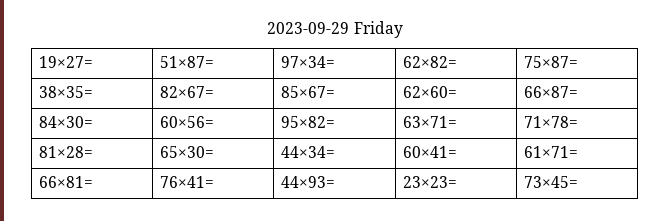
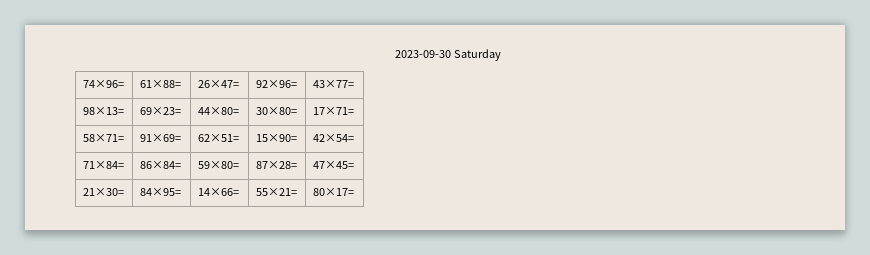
[267,21,403,38] [38,56,93,68] [159,56,214,68] [280,56,335,68] [402,56,457,68] [523,56,578,68] [38,86,93,98] [159,86,214,98] [280,86,335,98] [402,86,457,98] [523,86,578,98] [38,116,93,128] [159,116,214,128] [280,116,335,128] [402,116,457,128] [523,116,578,128] [38,146,93,158] [159,146,214,158] [280,146,335,158] [402,146,457,158] [523,146,578,158] [38,176,93,188] [159,176,214,188] [280,176,335,188] [402,176,457,188] [523,176,578,188] 2023-09-29 Friday // 19×27= | 51×87= | 97×34= | 62×82= | 75×87= // 38×35= | 82×67= | 85×67= | 62×60= | 66×87= // 84×30= | 60×56= | 95×82= | 63×71= | 71×78= // 81×28= | 65×30= | 44×34= | 60×41= | 61×71= // 66×81= | 76×41= | 44×93= | 23×23= | 73×45= -> [395,49,501,61] [82,80,124,88] [139,80,181,88] [197,80,239,88] [255,80,297,88] [312,80,354,88] [82,107,124,115] [139,107,181,115] [197,107,239,115] [255,107,297,115] [312,107,354,115] [82,134,124,142] [139,134,181,142] [197,134,239,142] [255,134,297,142] [312,134,354,142] [82,161,124,169] [139,161,181,169] [197,161,239,169] [255,161,297,169] [312,161,354,169] [82,188,124,196] [139,188,181,196] [197,188,239,196] [255,188,297,196] [312,188,354,196] 2023-09-30 Saturday // 74×96= | 61×88= | 26×47= | 92×96= | 43×77= // 98×13= | 69×23= | 44×80= | 30×80= | 17×71= // 58×71= | 91×69= | 62×51= | 15×90= | 42×54= // 71×84= | 86×84= | 59×80= | 87×28= | 47×45= // 21×30= | 84×95= | 14×66= | 55×21= | 80×17=

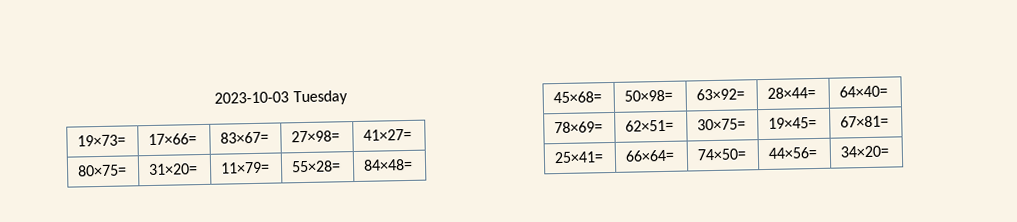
[395,49,501,61] [82,80,124,88] [139,80,181,88] [197,80,239,88] [255,80,297,88] [312,80,354,88] [82,107,124,115] [139,107,181,115] [197,107,239,115] [255,107,297,115] [312,107,354,115] [82,134,124,142] [139,134,181,142] [197,134,239,142] [255,134,297,142] [312,134,354,142] [82,161,124,169] [139,161,181,169] [197,161,239,169] [255,161,297,169] [312,161,354,169] [82,188,124,196] [139,188,181,196] [197,188,239,196] [255,188,297,196] [312,188,354,196] 2023-09-30 Saturday // 74×96= | 61×88= | 26×47= | 92×96= | 43×77= // 98×13= | 69×23= | 44×80= | 30×80= | 17×71= // 58×71= | 91×69= | 62×51= | 15×90= | 42×54= // 71×84= | 86×84= | 59×80= | 87×28= | 47×45= // 21×30= | 84×95= | 14×66= | 55×21= | 80×17= -> [214,90,348,106] [77,134,127,147] [148,133,198,146] [220,131,270,144] [291,130,341,143] [363,128,413,141] [77,164,128,177] [148,163,199,176] [220,161,271,174] [291,160,342,173] [363,158,414,171] [553,91,603,104] [624,89,674,102] [696,88,746,101] [767,86,817,99] [839,85,889,98] [554,121,604,134] [625,119,675,132] [697,118,747,131] [768,116,818,129] [840,115,890,128] [554,151,605,164] [625,149,676,162] [697,148,747,161] [768,146,818,159] [840,145,890,158] 2023-10-03 Tuesday // 19×73= | 17×66= | 83×67= | 27×98= | 41×27= // 80×75= | 31×20= | 11×79= | 55×28= | 84×48= // 45×68= | 50×98= | 63×92= | 28×44= | 64×40= // 78×69= | 62×51= | 30×75= | 19×45= | 67×81= // 25×41= | 66×64= | 74×50= | 44×56= | 34×20=

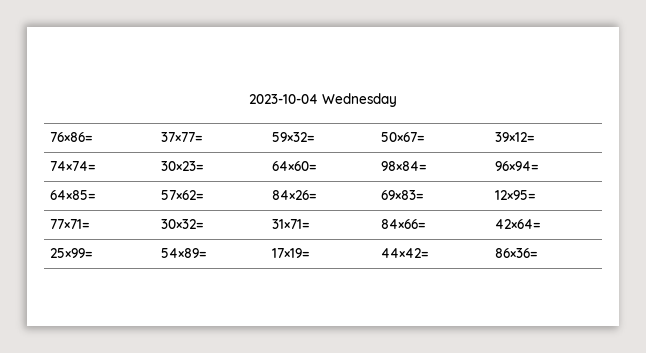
[214,90,348,106] [77,134,127,147] [148,133,198,146] [220,131,270,144] [291,130,341,143] [363,128,413,141] [77,164,128,177] [148,163,199,176] [220,161,271,174] [291,160,342,173] [363,158,414,171] [553,91,603,104] [624,89,674,102] [696,88,746,101] [767,86,817,99] [839,85,889,98] [554,121,604,134] [625,119,675,132] [697,118,747,131] [768,116,818,129] [840,115,890,128] [554,151,605,164] [625,149,676,162] [697,148,747,161] [768,146,818,159] [840,145,890,158] 2023-10-03 Tuesday // 19×73= | 17×66= | 83×67= | 27×98= | 41×27= // 80×75= | 31×20= | 11×79= | 55×28= | 84×48= // 45×68= | 50×98= | 63×92= | 28×44= | 64×40= // 78×69= | 62×51= | 30×75= | 19×45= | 67×81= // 25×41= | 66×64= | 74×50= | 44×56= | 34×20= -> [249,93,397,107] [50,132,94,142] [161,132,204,142] [272,132,316,142] [381,132,426,142] [495,132,536,142] [50,161,97,171] [161,161,205,171] [272,161,318,171] [381,161,428,171] [495,161,540,171] [50,190,97,200] [161,190,205,200] [272,190,318,200] [381,190,425,200] [495,190,537,200] [50,219,91,229] [161,219,205,229] [272,219,311,229] [381,219,427,229] [495,219,542,229] [50,248,94,258] [161,248,208,258] [272,248,311,258] [381,248,430,258] [495,248,539,258] 2023-10-04 Wednesday // 76×86= | 37×77= | 59×32= | 50×67= | 39×12= // 74×74= | 30×23= | 64×60= | 98×84= | 96×94= // 64×85= | 57×62= | 84×26= | 69×83= | 12×95= // 77×71= | 30×32= | 31×71= | 84×66= | 42×64= // 25×99= | 54×89= | 17×19= | 44×42= | 86×36=

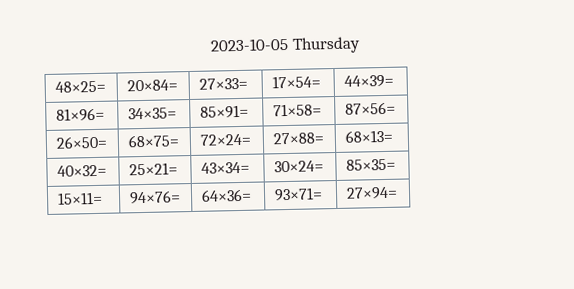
[249,93,397,107] [50,132,94,142] [161,132,204,142] [272,132,316,142] [381,132,426,142] [495,132,536,142] [50,161,97,171] [161,161,205,171] [272,161,318,171] [381,161,428,171] [495,161,540,171] [50,190,97,200] [161,190,205,200] [272,190,318,200] [381,190,425,200] [495,190,537,200] [50,219,91,229] [161,219,205,229] [272,219,311,229] [381,219,427,229] [495,219,542,229] [50,248,94,258] [161,248,208,258] [272,248,311,258] [381,248,430,258] [495,248,539,258] 2023-10-04 Wednesday // 76×86= | 37×77= | 59×32= | 50×67= | 39×12= // 74×74= | 30×23= | 64×60= | 98×84= | 96×94= // 64×85= | 57×62= | 84×26= | 69×83= | 12×95= // 77×71= | 30×32= | 31×71= | 84×66= | 42×64= // 25×99= | 54×89= | 17×19= | 44×42= | 86×36= -> [210,36,361,54] [54,80,106,93] [126,79,178,92] [198,77,248,90] [271,75,321,89] [343,74,394,88] [55,107,105,122] [127,107,177,120] [199,104,249,119] [272,103,322,117] [344,101,396,115] [55,135,108,149] [127,134,180,148] [199,133,251,146] [272,132,324,145] [344,129,393,143] [56,164,107,177] [128,162,178,176] [200,161,250,174] [273,160,324,173] [345,158,396,171] [56,191,103,205] [128,190,181,205] [200,188,252,202] [273,187,323,202] [345,186,398,200] 2023-10-05 Thursday // 48×25= | 20×84= | 27×33= | 17×54= | 44×39= // 81×96= | 34×35= | 85×91= | 71×58= | 87×56= // 26×50= | 68×75= | 72×24= | 27×88= | 68×13= // 40×32= | 25×21= | 43×34= | 30×24= | 85×35= // 15×11= | 94×76= | 64×36= | 93×71= | 27×94=

